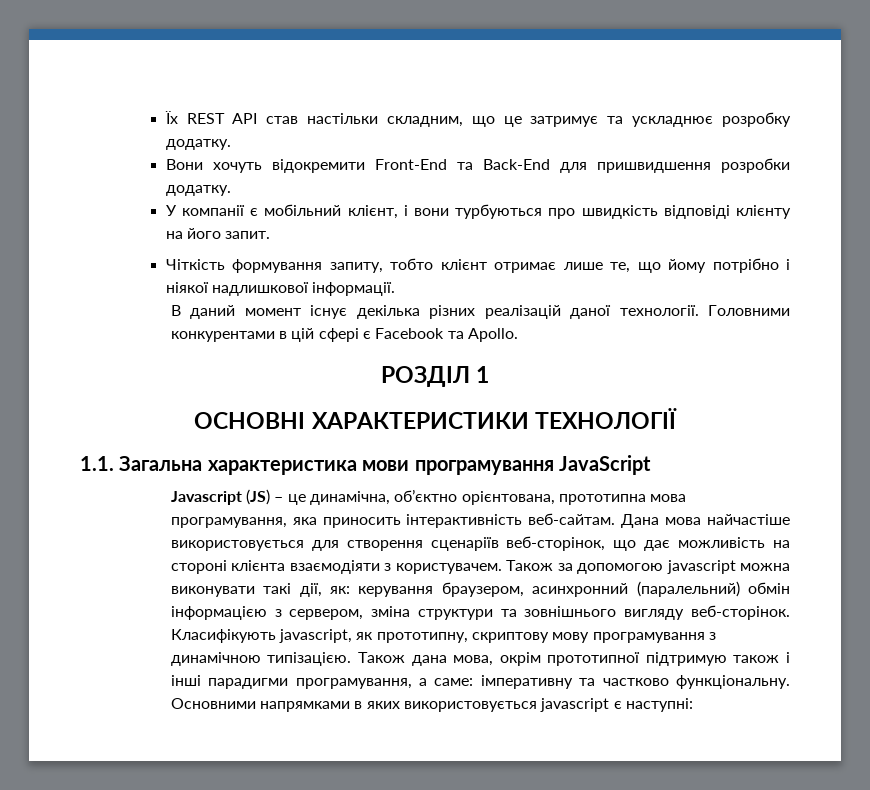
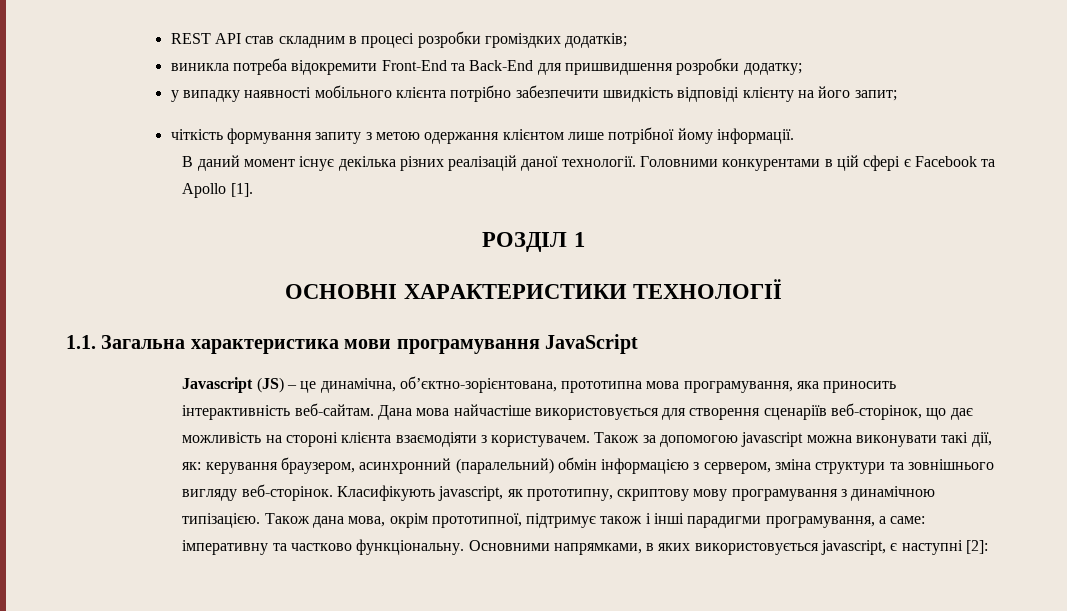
[164,111,178,124] Їх -> (170, 38) none
[307,112,791,127] [165,139,231,150] [165,159,262,173] настільки складним, що це затримує та ускладнює розробку додатку. // Вони хочуть -> [278,31,628,48] [170,58,288,75] складним в процесі розробки громіздких додатків; // виникла потреба
[165,185,231,196] [165,204,576,219] додатку. // У компанії є мобільний клієнт, і вони турбуються про -> [743,63,802,75] [170,85,599,102] додатку; // у випадку наявності мобільного клієнта потрібно забезпечити
[225,231,271,239] [165,258,790,273] [165,282,310,296] запит. // Чіткість формування запиту, тобто клієнт отримає лише те, що йому потрібно і ніякої надлишкової -> [854,90,897,101] [170,127,713,144] запит; // чіткість формування запиту з метою одержання клієнтом лише потрібної йому
[468,328,519,342] Apollo. -> [182,183,253,198] Apollo [1].
[394,489,555,505] об’єктно орієнтована, -> [399,376,557,393] об’єктно-зорієнтована,
[547,652,727,666] прототипної підтримую -> [431,513,597,528] прототипної, підтримує
[260,701,351,712] напрямками -> [553,543,642,555] напрямками,
[540,698,694,712] javascript є наступні: -> [821,540,989,555] javascript, є наступні [2]:

